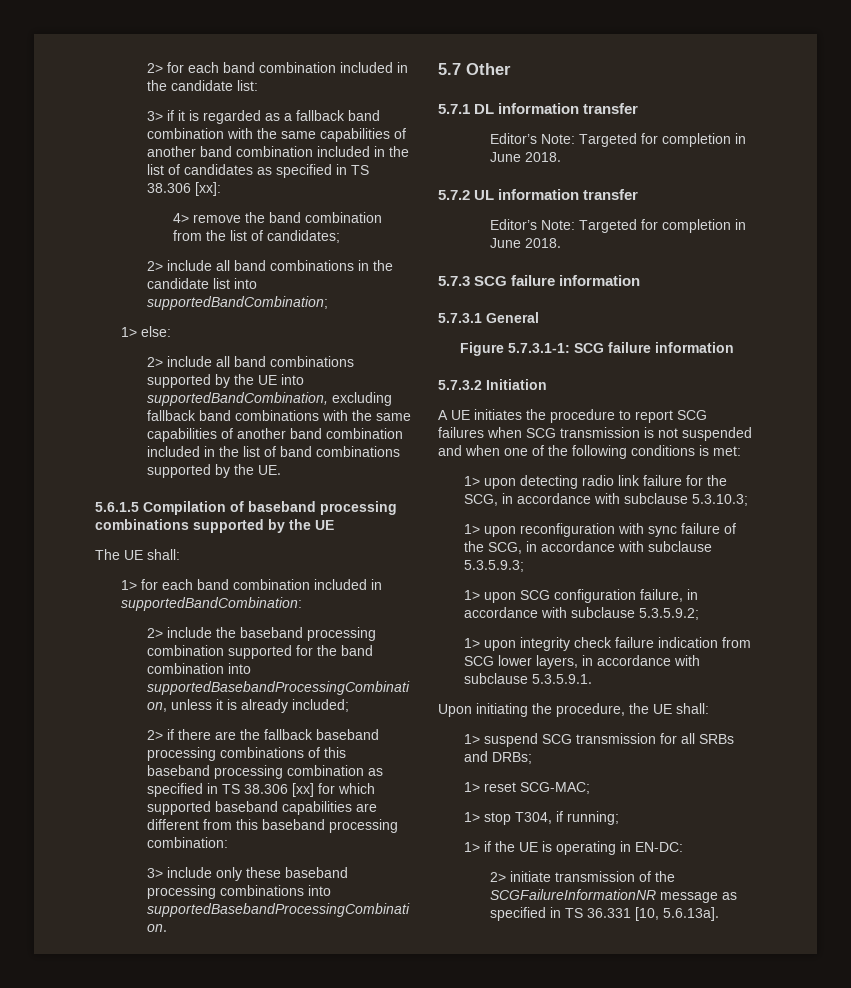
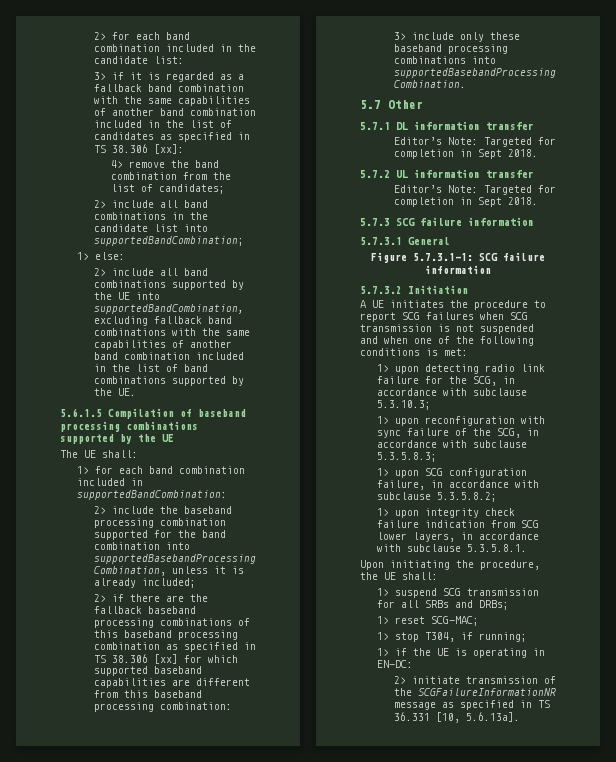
[490,152,522,162] June -> [477,149,502,159] Sept
[490,238,522,248] June -> [477,197,502,207] Sept
[464,560,525,572] 5.3.5.9.3; -> [376,452,437,462] 5.3.5.8.3;
[639,608,700,620] 5.3.5.9.2; -> [436,492,497,502] 5.3.5.8.2;
[532,674,593,684] 5.3.5.9.1. -> [466,544,527,552] 5.3.5.8.1.

